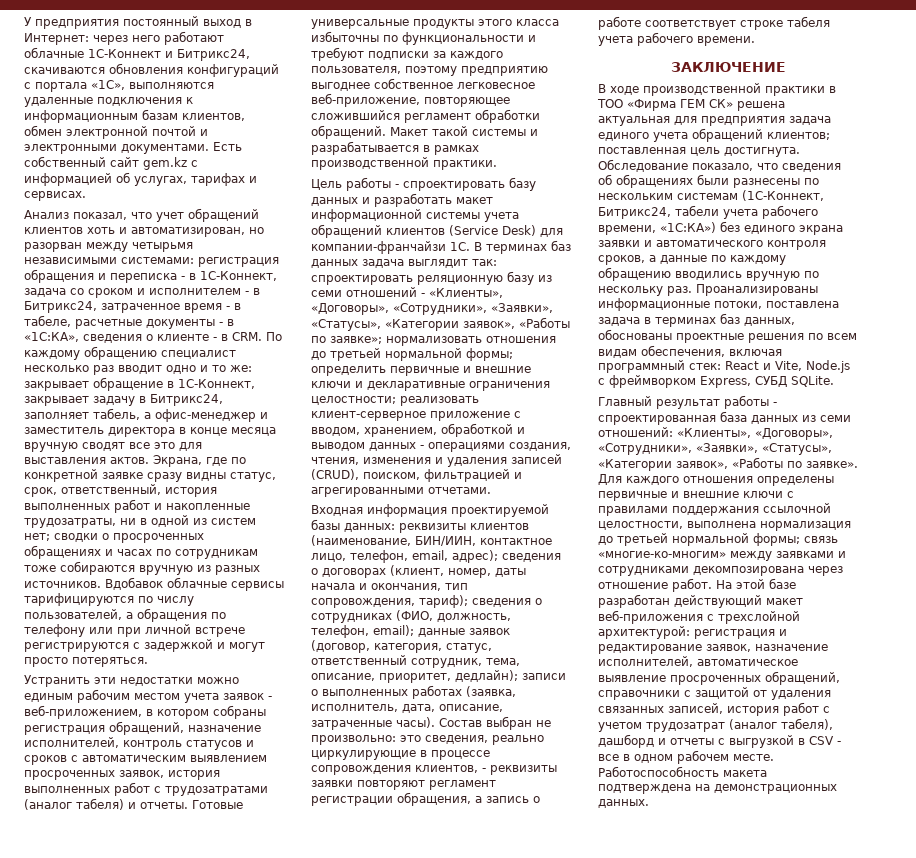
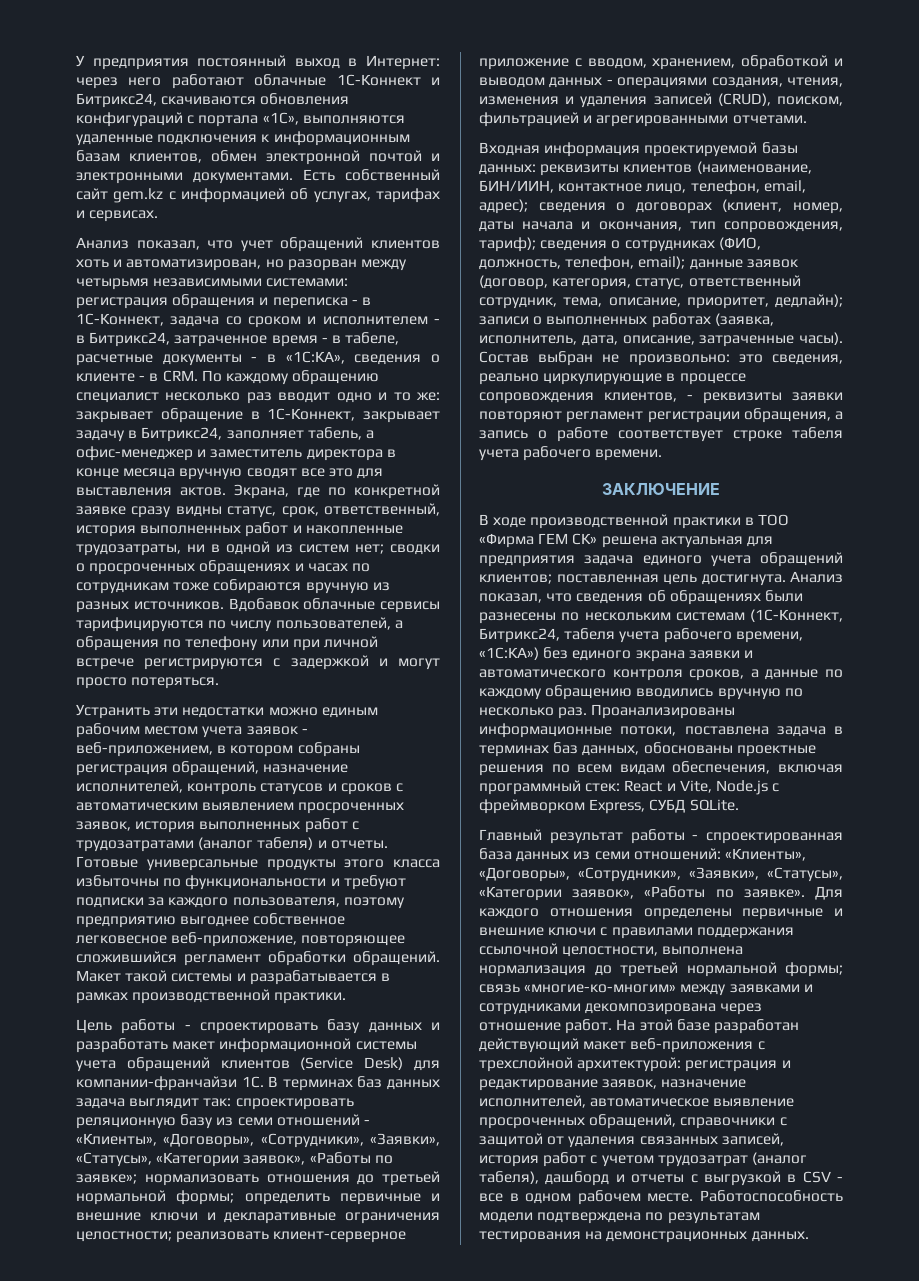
[598,159,753,172] Обследование показало, -> [790,571,843,583] [479,593,542,603] Анализ показал,
[675,205,719,216] табели -> [564,628,616,640] табеля
[598,286,663,296] нескольку -> [479,707,554,716] несколько
[723,770,767,777] [598,784,691,794] макета подтверждена -> [479,1212,760,1224] [479,1231,581,1243] модели подтверждена по результатам тестирования

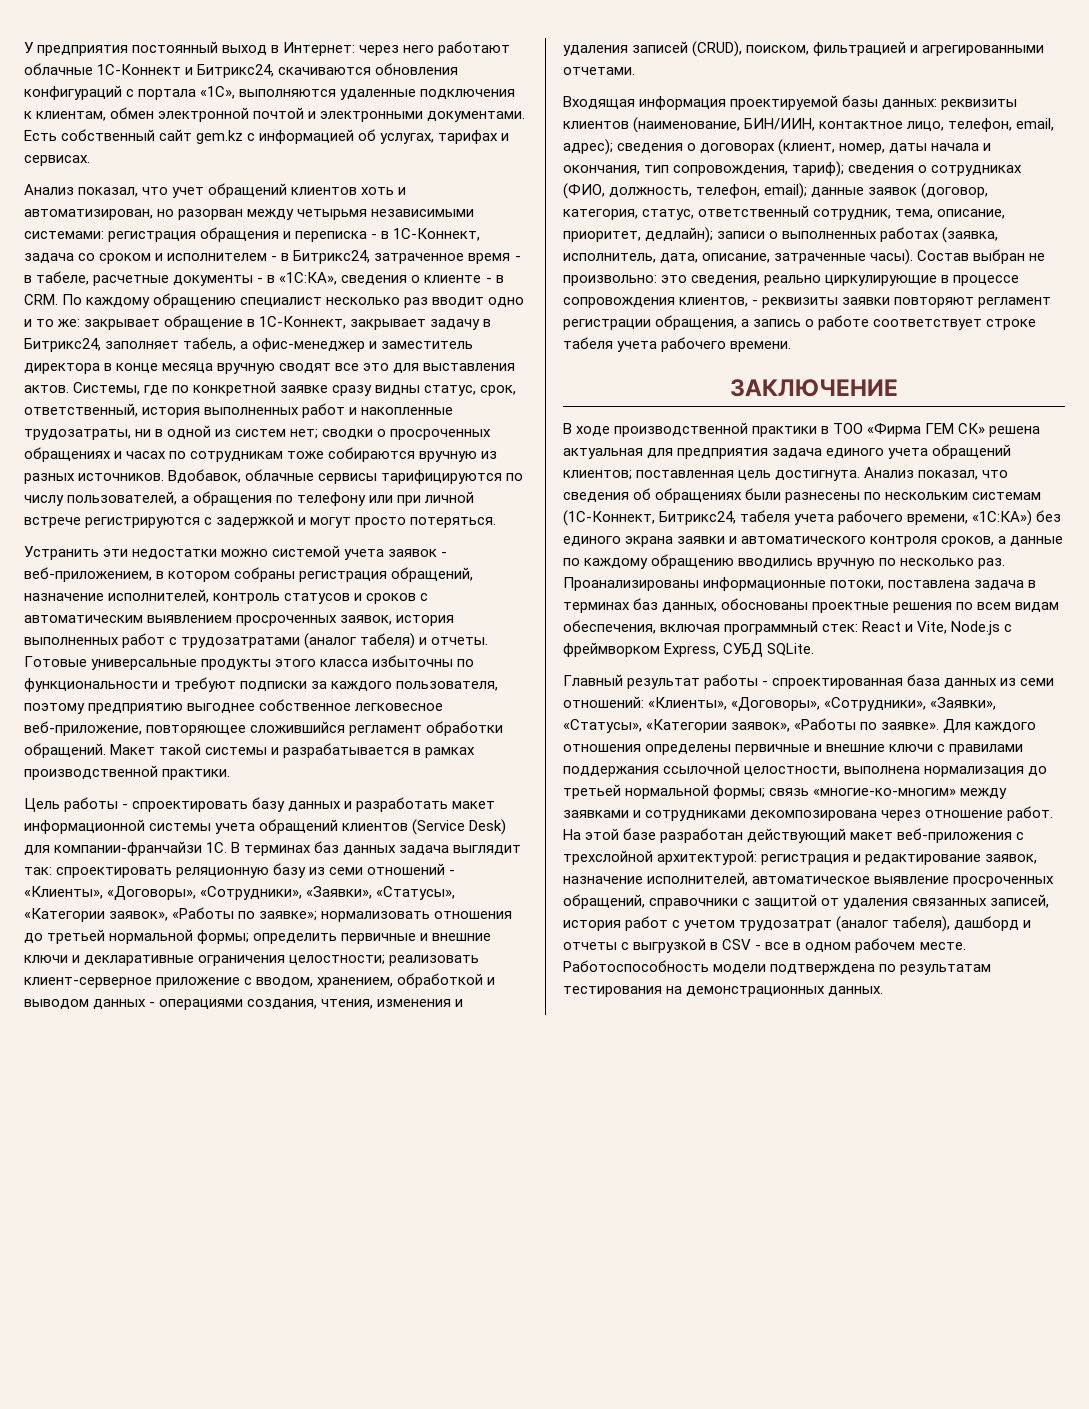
[273,131,410,146] [76,150,202,163] информационным базам клиентов, -> [36,111,107,121] клиентам,
[234,484,289,499] Экрана, -> [73,382,141,395] Системы,
[228,598,300,612] Вдобавок -> [168,469,242,483] Вдобавок,
[321,707,378,718] [76,723,199,738] единым рабочим местом -> [272,545,341,557] системой
[479,142,540,156] Входная -> [563,96,635,109] Входящая

